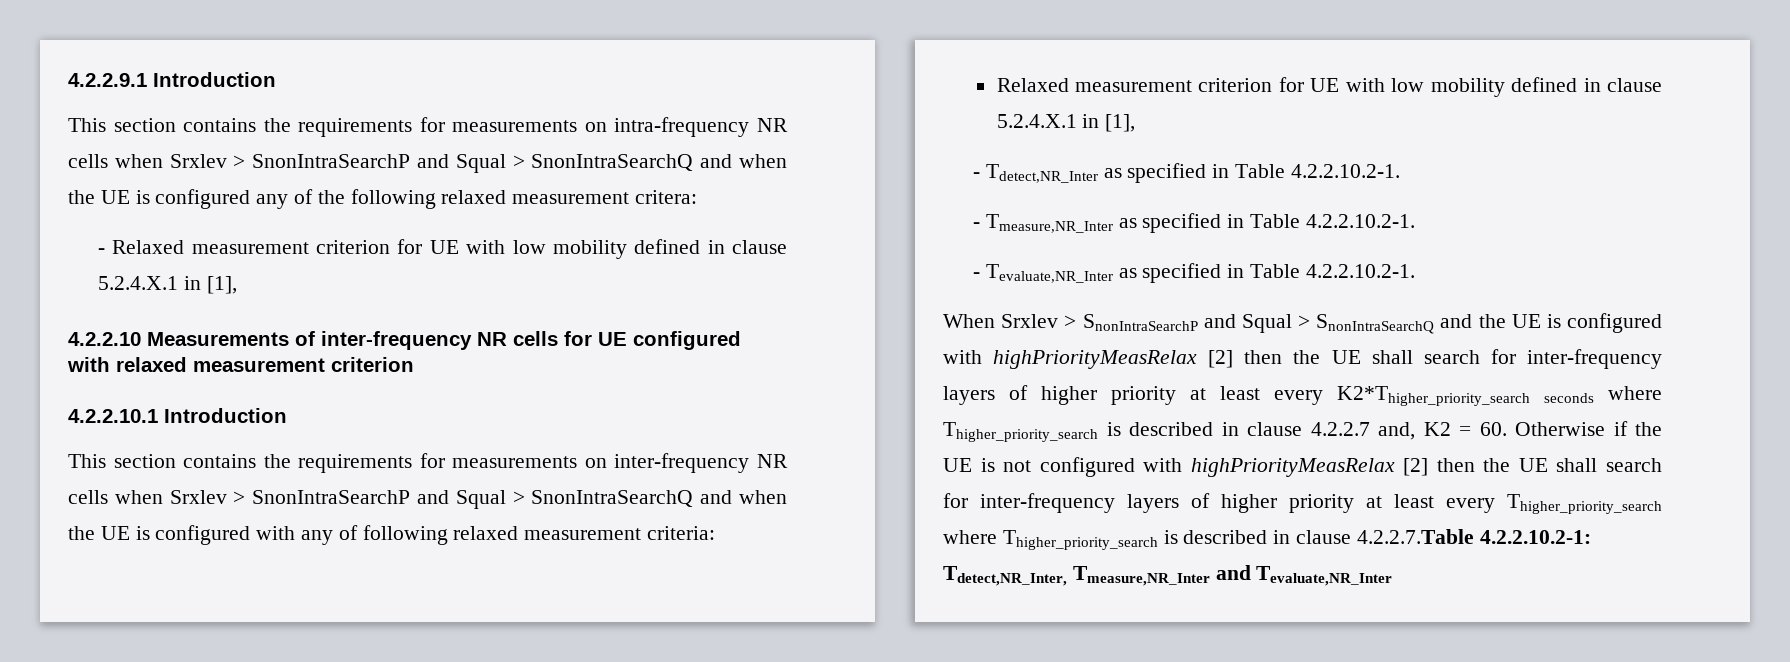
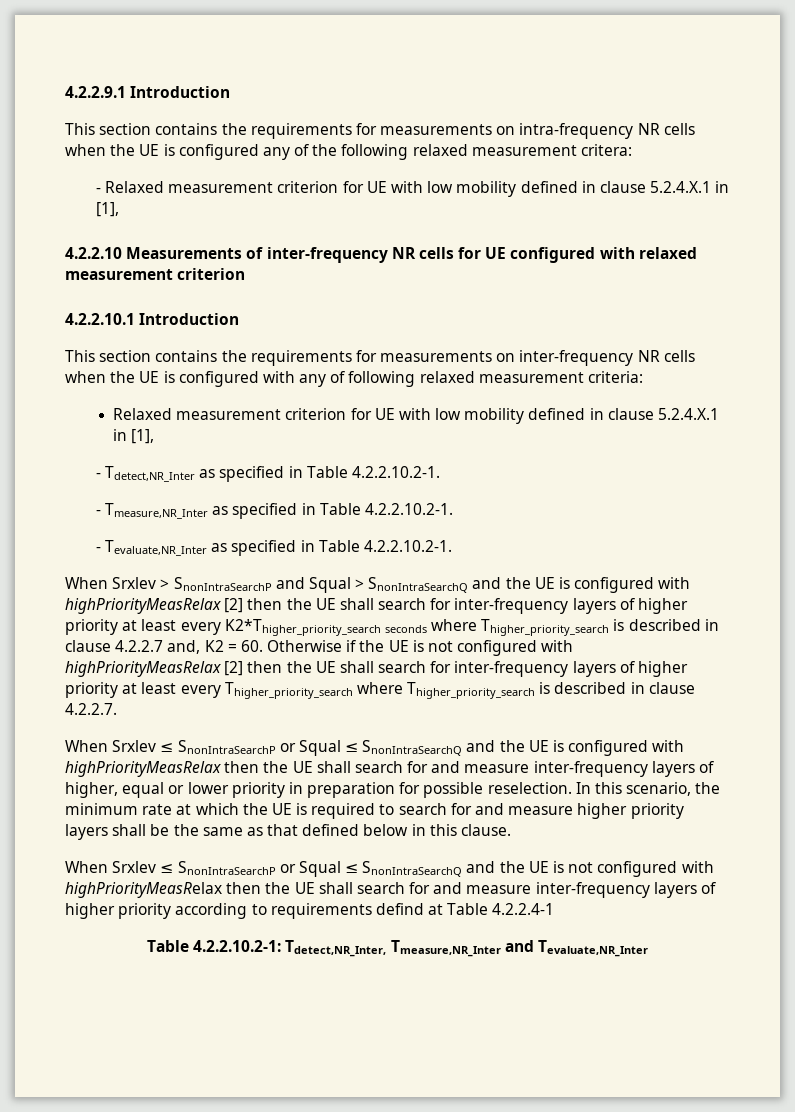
[169,154,787,173] Srxlev > SnonIntraSearchP and Squal > SnonIntraSearchQ and when -> (106, 150) none
[169,490,787,509] Srxlev > SnonIntraSearchP and Squal > SnonIntraSearchQ and when -> (106, 377) none
[1356,529,1474,544] 4.2.2.7.Table -> [65,703,117,715] [65,740,685,756] [65,761,715,777] [65,782,721,798] [65,803,684,819] [65,824,512,840] [65,861,714,877] [65,882,717,898] [65,903,555,919] [147,940,190,952] 4.2.2.7. // When Srxlev ≤ SnonIntraSearchP or Squal ≤ SnonIntraSearchQ and the UE is configured with highPriorityMeasRelax then the UE shall search for and measure inter-frequency layers of higher, equal or lower priority in preparation for possible reselection. In this scenario, the minimum rate at which the UE is required to search for and measure higher priority layers shall be the same as that defined below in this clause. // When Srxlev ≤ SnonIntraSearchP or Squal ≤ SnonIntraSearchQ and the UE is not configured with highPriorityMeasRelax then the UE shall search for and measure inter-frequency layers of higher priority according to requirements defind at Table 4.2.2.4-1 // Table

